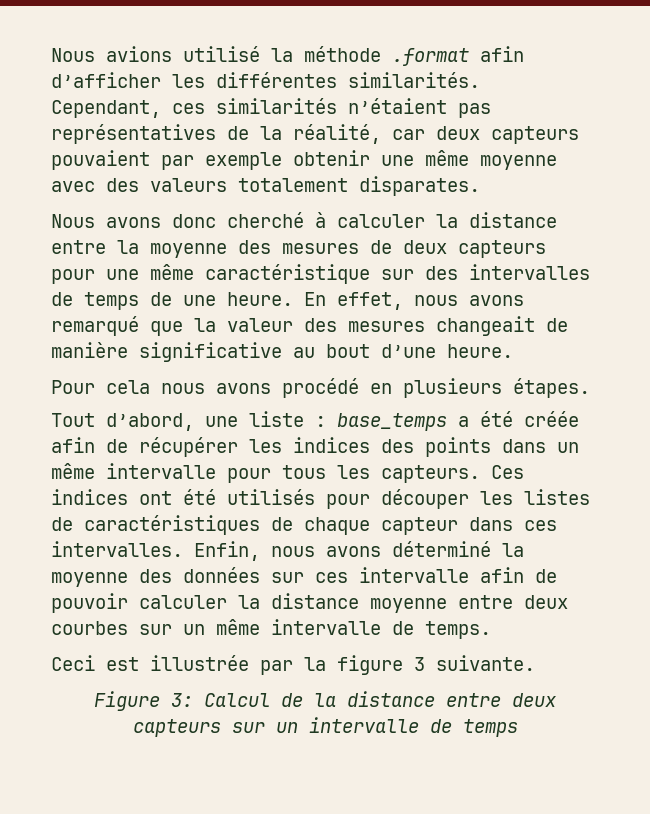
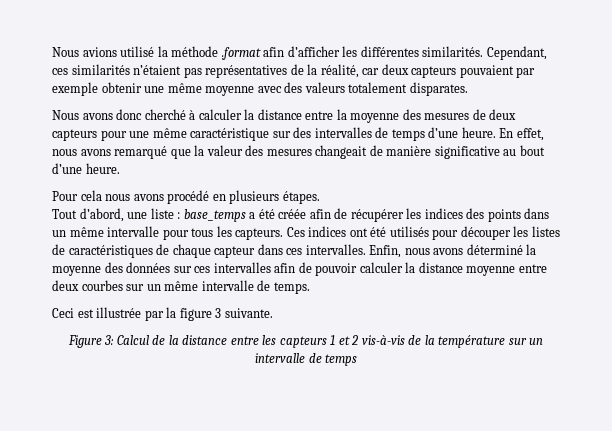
[150,292,216,306] de une -> [428,127,459,138] d’une
[359,567,469,583] intervalle -> [213,262,271,273] intervalles
[512,693,556,707] [132,719,221,737] deux capteurs -> [262,335,506,348] les capteurs 1 et 2 vis-à-vis de la température

